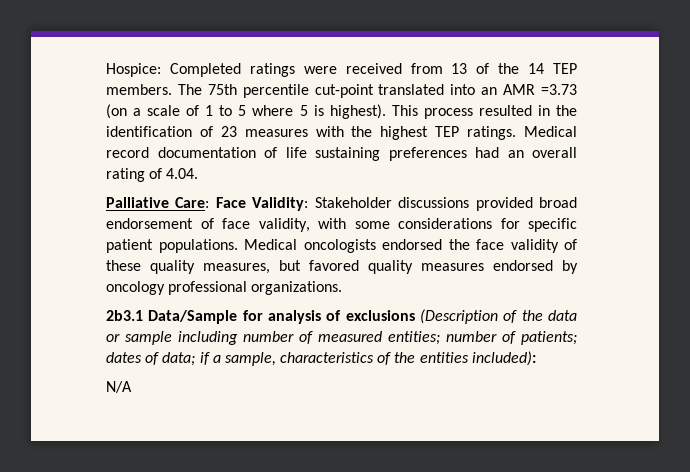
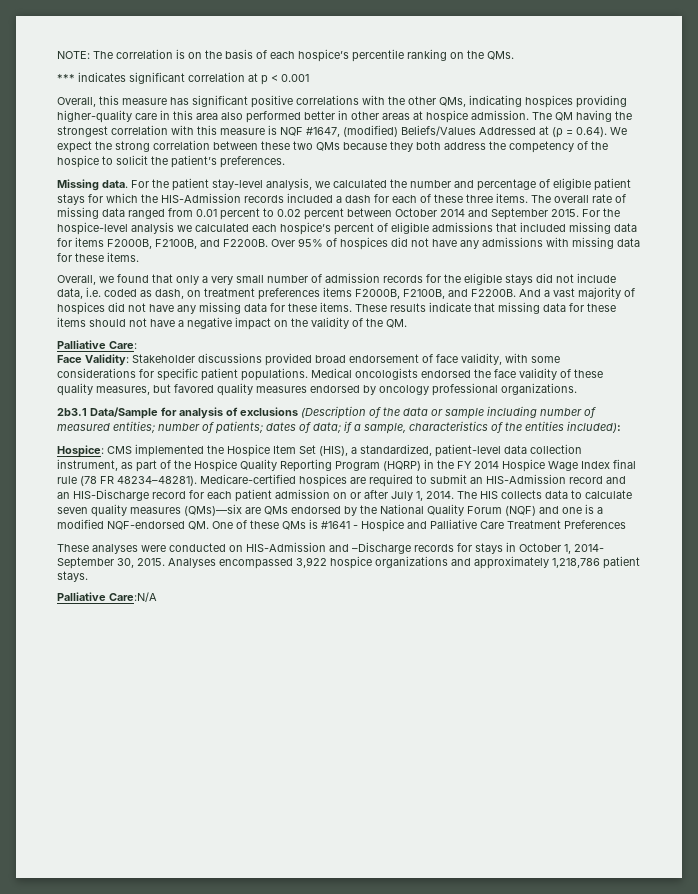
[106,63,577,77] [106,84,578,98] [106,104,577,119] [106,126,578,140] [106,147,577,161] [106,168,199,182] Hospice: Completed ratings were received from 13 of the 14 TEP members. The 75th percentile cut-point translated into an AMR =3.73 (on a scale of 1 to 5 where 5 is highest). This process resulted in the identification of 23 measures with the highest TEP ratings. Medical record documentation of life sustaining preferences had an overall rating of 4.04. -> [57,49,514,62] [57,72,309,85] [57,95,627,108] [57,110,632,123] [57,125,627,138] [57,140,608,153] [57,155,285,168] [57,178,631,191] [57,193,626,205] [57,207,620,220] [57,222,637,235] [57,237,640,250] [57,252,139,262] [57,273,616,285] [57,287,635,300] [57,302,616,315] [57,317,407,330] NOTE: The correlation is on the basis of each hospice’s percentile ranking on the QMs. // *** indicates significant correlation at p < 0.001 // Overall, this measure has significant positive correlations with the other QMs, indicating hospices providing higher-quality care in this area also performed better in other areas at hospice admission. The QM having the strongest correlation with this measure is NQF #1647, (modified) Beliefs/Values Addressed at (ρ = 0.64). We expect the strong correlation between these two QMs because they both address the competency of the hospice to solicit the patient’s preferences. // Missing data. For the patient stay-level analysis, we calculated the number and percentage of eligible patient stays for which the HIS-Admission records included a dash for each of these three items. The overall rate of missing data ranged from 0.01 percent to 0.02 percent between October 2014 and September 2015. For the hospice-level analysis we calculated each hospice’s percent of eligible admissions that included missing data for items F2000B, F2100B, and F2200B. Over 95% of hospices did not have any admissions with missing data for these items. // Overall, we found that only a very small number of admission records for the eligible stays did not include data, i.e. coded as dash, on treatment preferences items F2000B, F2100B, and F2200B. And a vast majority of hospices did not have any missing data for these items. These results indicate that missing data for these items should not have a negative impact on the validity of the QM.
(210, 202) none -> (137, 345) //
[106,381,132,393] N/A -> [57,444,582,457] [57,459,636,472] [57,474,626,487] [57,489,632,502] [57,504,603,517] [57,519,626,532] [57,542,604,554] [57,556,640,569] [57,571,88,582] [57,592,157,602] Hospice: CMS implemented the Hospice Item Set (HIS), a standardized, patient-level data collection instrument, as part of the Hospice Quality Reporting Program (HQRP) in the FY 2014 Hospice Wage Index final rule (78 FR 48234–48281). Medicare-certified hospices are required to submit an HIS-Admission record and an HIS-Discharge record for each patient admission on or after July 1, 2014. The HIS collects data to calculate seven quality measures (QMs)—six are QMs endorsed by the National Quality Forum (NQF) and one is a modified NQF-endorsed QM. One of these QMs is #1641 - Hospice and Palliative Care Treatment Preferences // These analyses were conducted on HIS-Admission and –Discharge records for stays in October 1, 2014- September 30, 2015. Analyses encompassed 3,922 hospice organizations and approximately 1,218,786 patient stays. // Palliative Care:N/A

